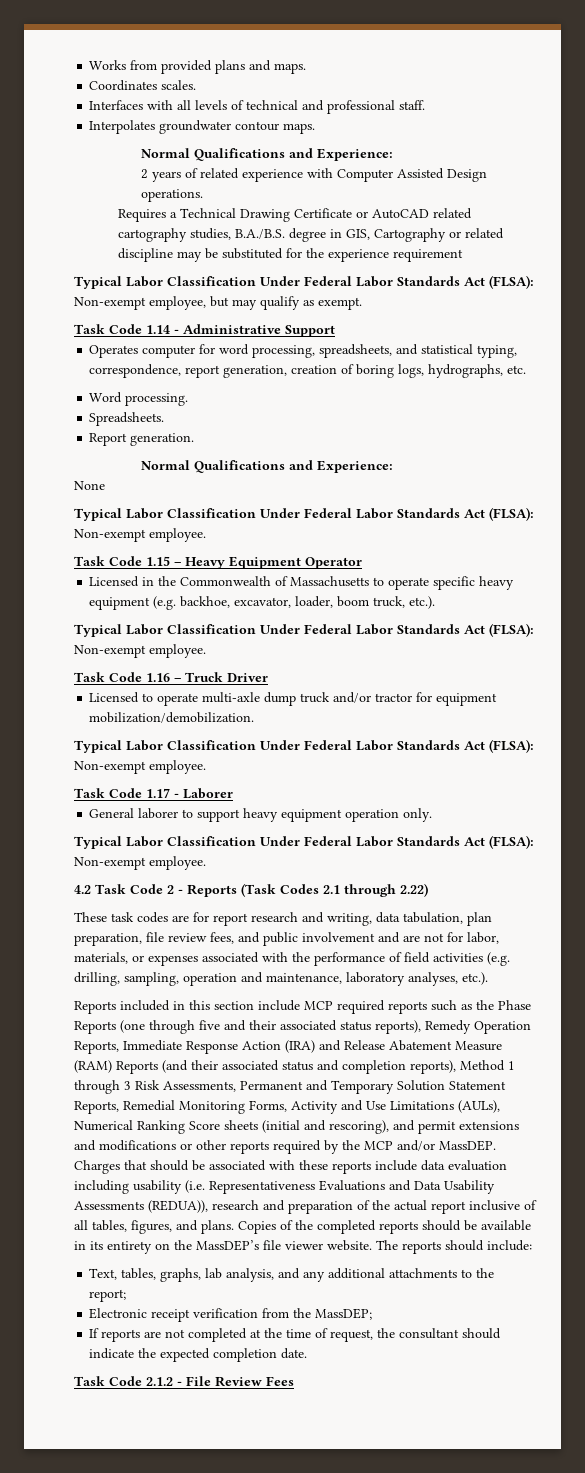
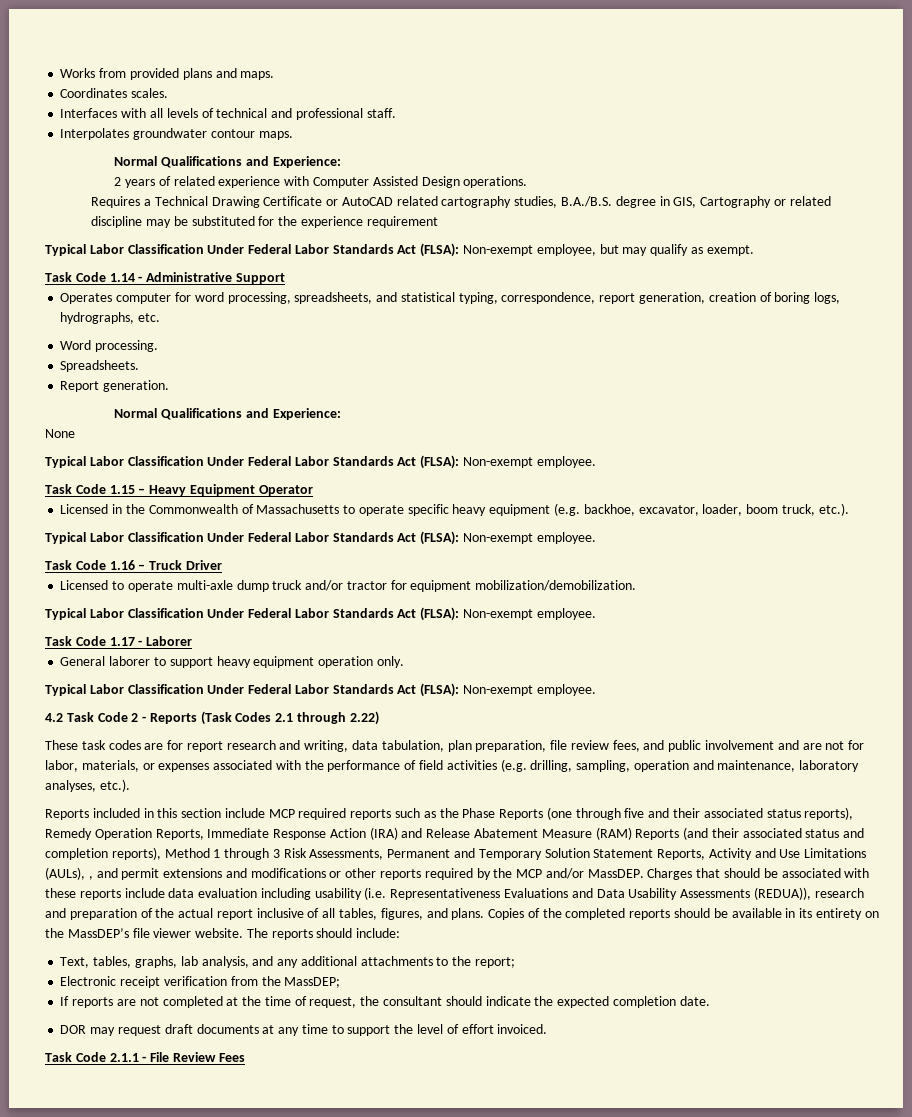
[123,1100,287,1114] Remedial Monitoring Forms, -> (706, 854) none
[74,1120,389,1134] Numerical Ranking Score sheets (initial and rescoring), -> [88,876,93,880] ,
[74,1376,173,1386] // Task Code 2.1.2 -> [60,1024,548,1036] [45,1052,139,1062] // DOR may request draft documents at any time to support the level of effort invoiced. // Task Code 2.1.1

